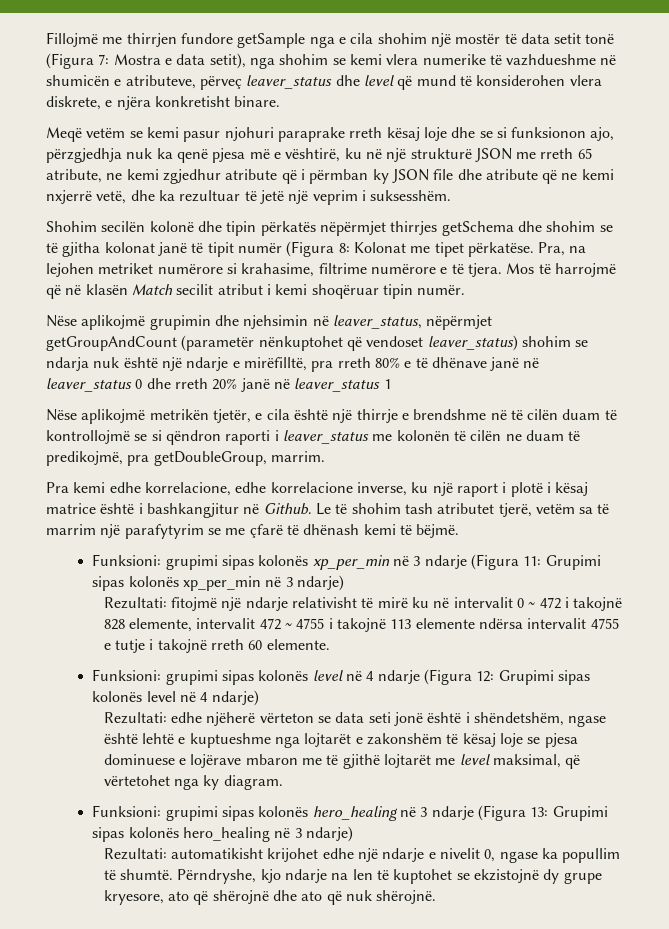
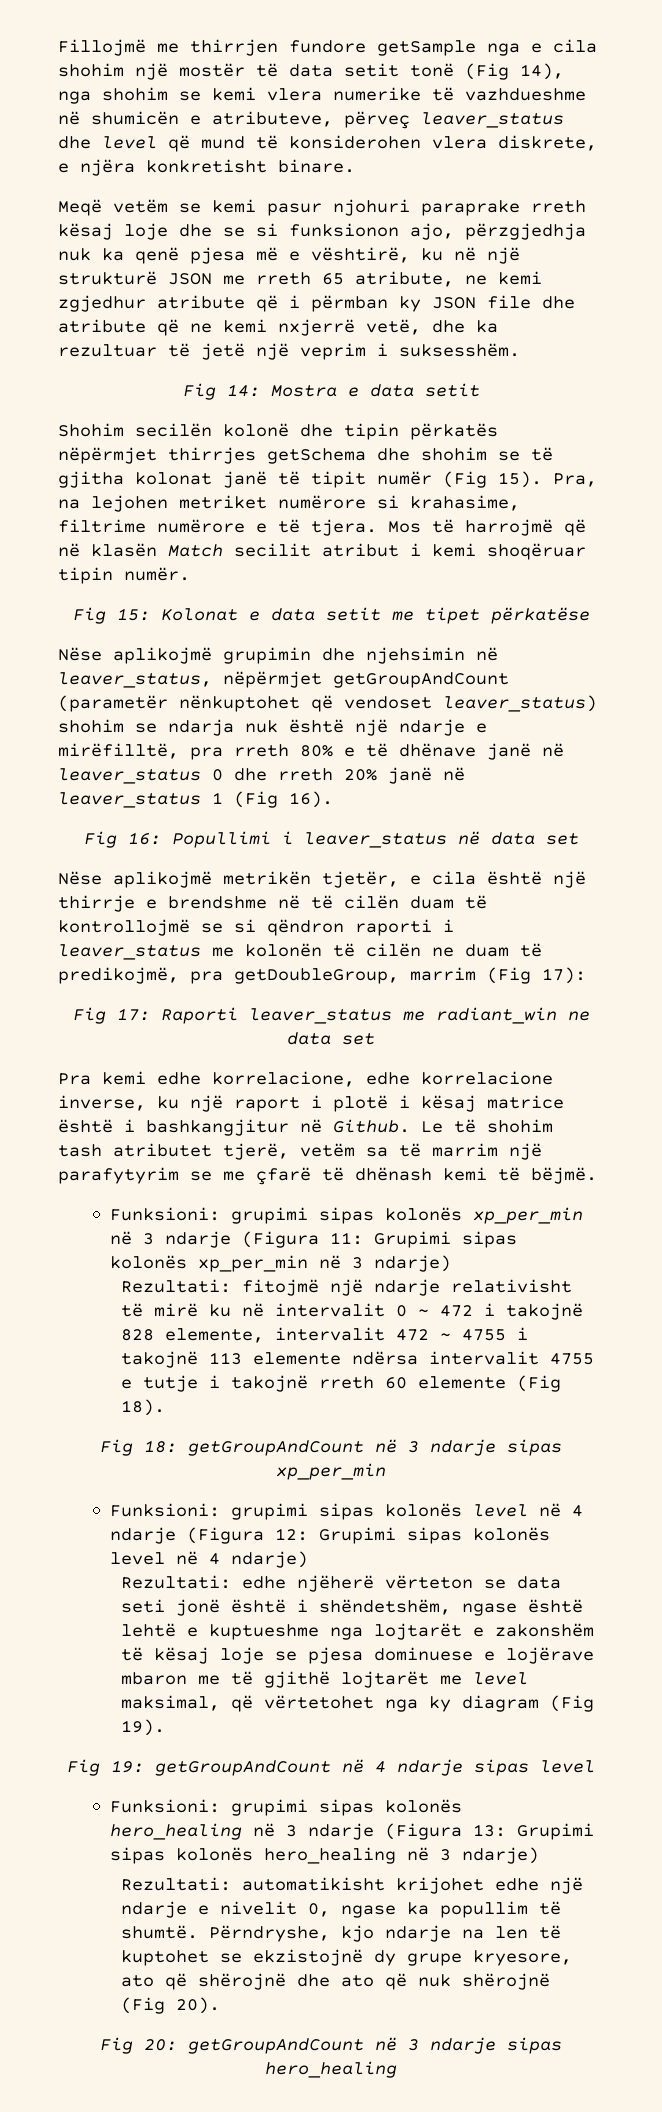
[46,53,246,69] (Figura 7: Mostra e data setit), -> [465,63,564,80] (Fig 14),
(452, 195) none -> [182,383,480,400] // Fig 14: Mostra e data setit
[286,241,534,257] (Figura 8: Kolonat me tipet përkatëse. -> [443,471,542,488] (Fig 15).
(466, 290) none -> [72,607,590,624] // Fig 15: Kolonat e data setit me tipet përkatëse
(391, 384) none -> [234,791,333,808] [83,831,579,848] (Fig 16). // Fig 16: Popullimi i leaver_status në data set
[270,451,325,462] marrim. -> [410,967,586,984] [72,1007,590,1024] [287,1032,375,1045] marrim (Fig 17): // Fig 17: Raporti leaver_status me radiant_win ne data set
[266,639,330,650] elemente. -> [417,1375,561,1392] [120,1399,165,1416] [100,1439,562,1456] [276,1463,386,1480] elemente (Fig 18). // Fig 18: getGroupAndCount në 3 ndarje sipas xp_per_min
[223,775,283,790] diagram. -> [461,1695,594,1712] [120,1719,165,1736] [67,1759,595,1776] diagram (Fig 19). // Fig 19: getGroupAndCount në 4 ndarje sipas level
[376,890,437,904] shërojnë. -> [461,1973,550,1990] [120,1997,220,2014] [100,2037,562,2054] [265,2061,397,2078] shërojnë (Fig 20). // Fig 20: getGroupAndCount në 3 ndarje sipas hero_healing

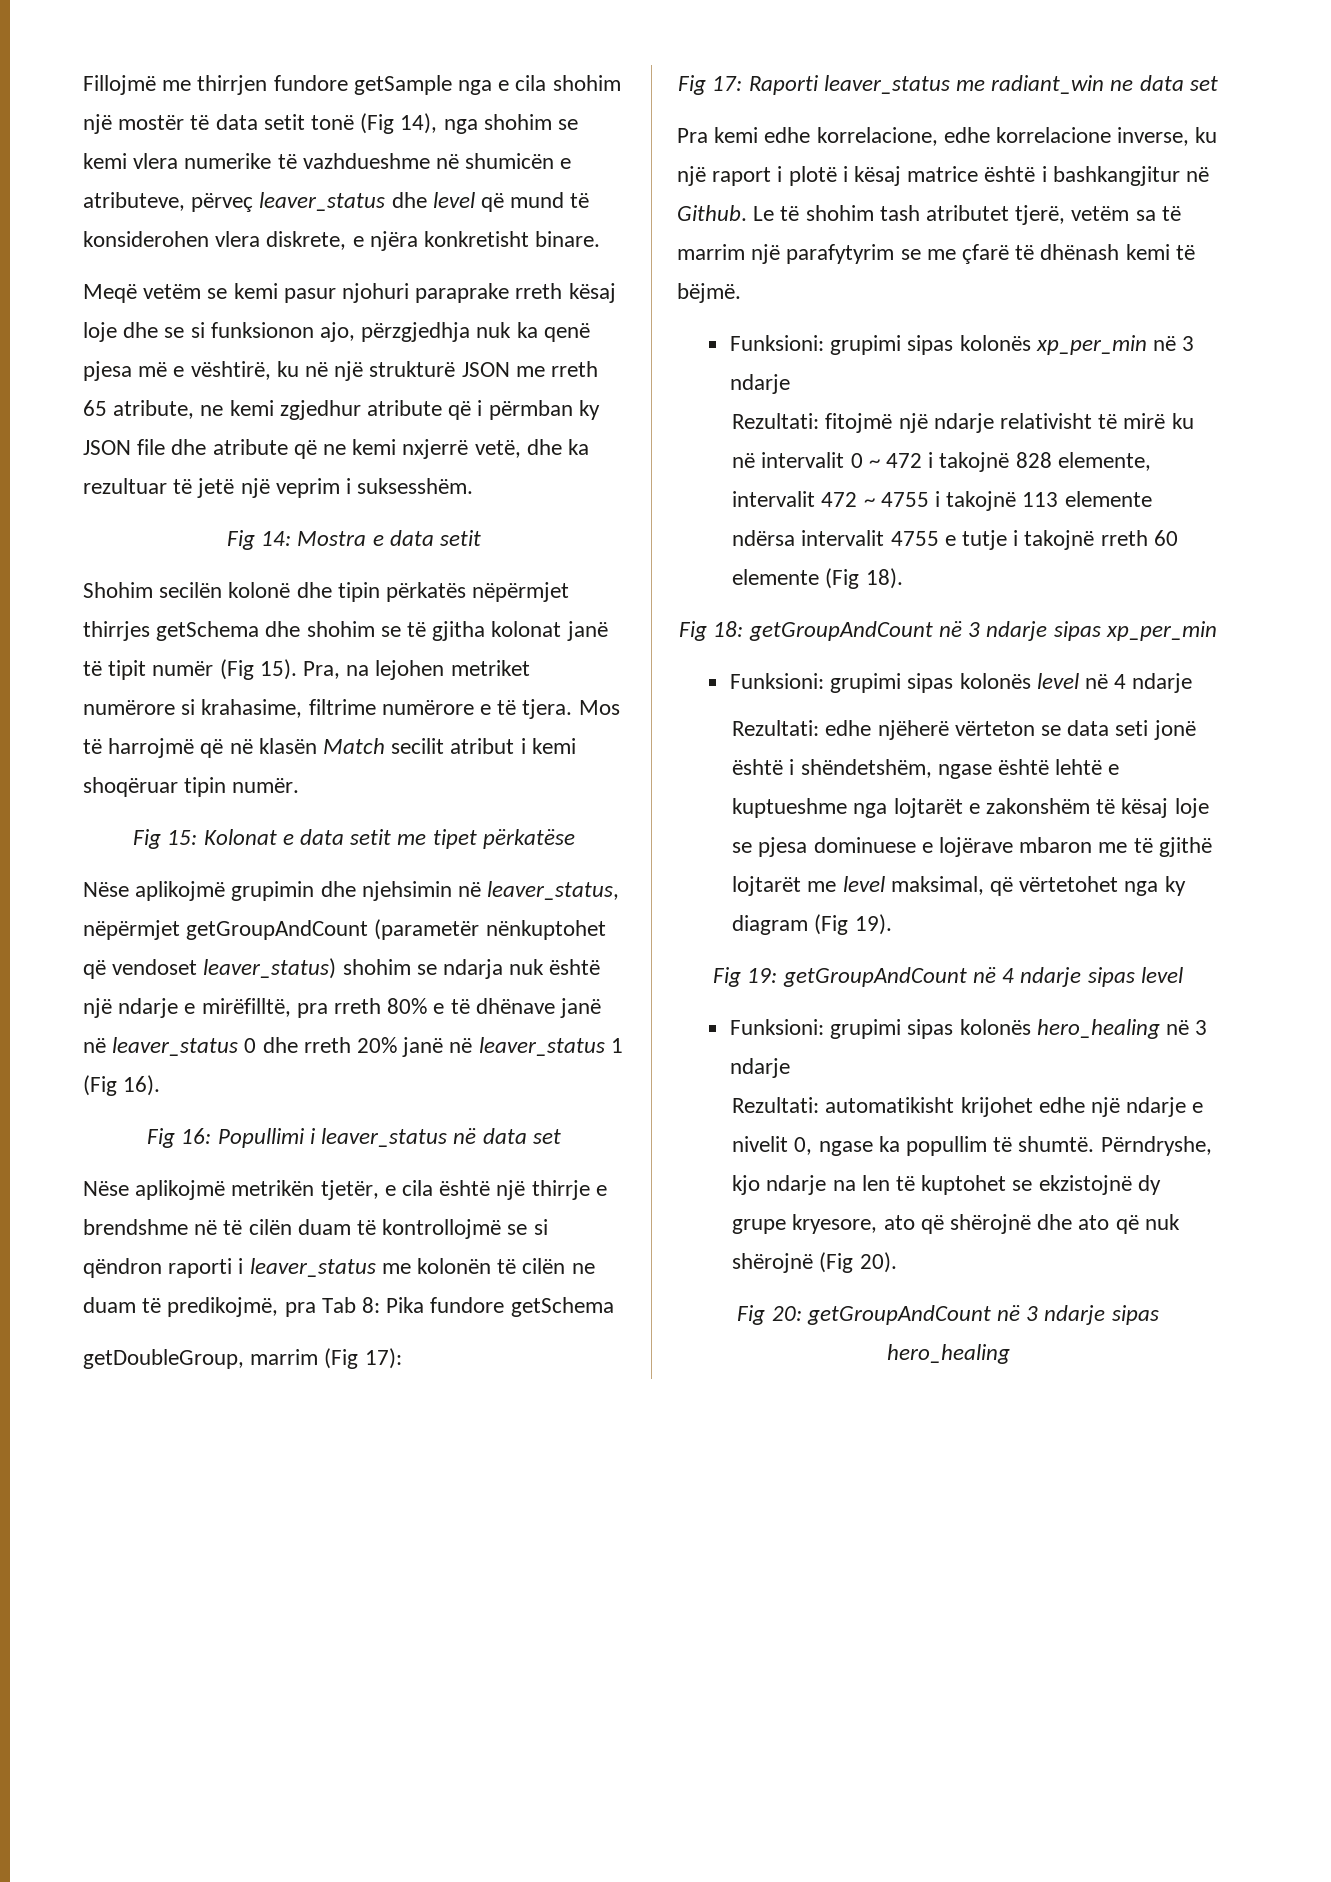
(223, 977) none -> [321,1297,614,1317] Tab 8: Pika fundore getSchema //
[241,1231,517,1248] [109,1255,451,1272] (Figura 11: Grupimi sipas kolonës xp_per_min në 3 ndarje) -> (790, 384) none
[186,1527,550,1544] [109,1551,308,1568] (Figura 12: Grupimi sipas kolonës level në 4 ndarje) -> (1193, 683) none
[384,1823,594,1840] [109,1847,539,1864] (Figura 13: Grupimi sipas kolonës hero_healing në 3 ndarje) -> (790, 1068) none

